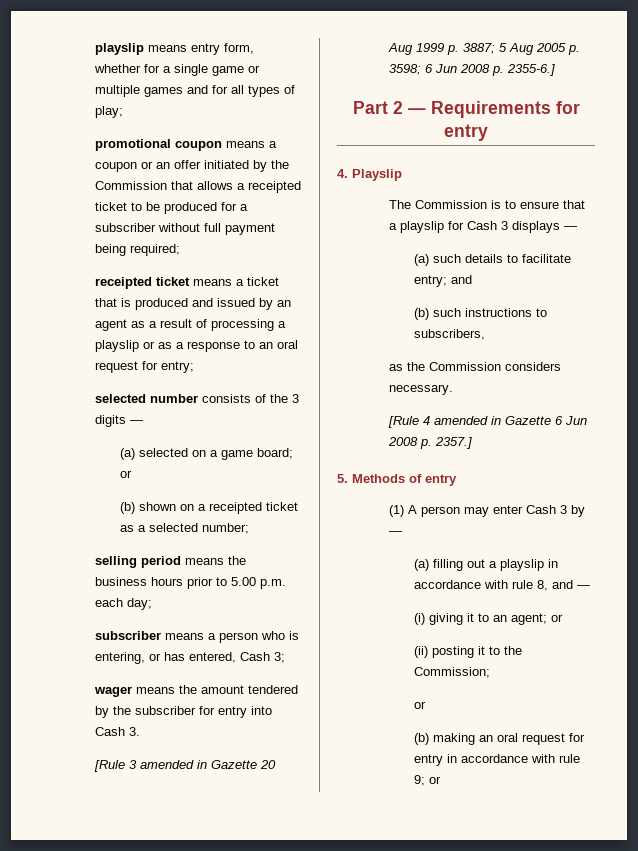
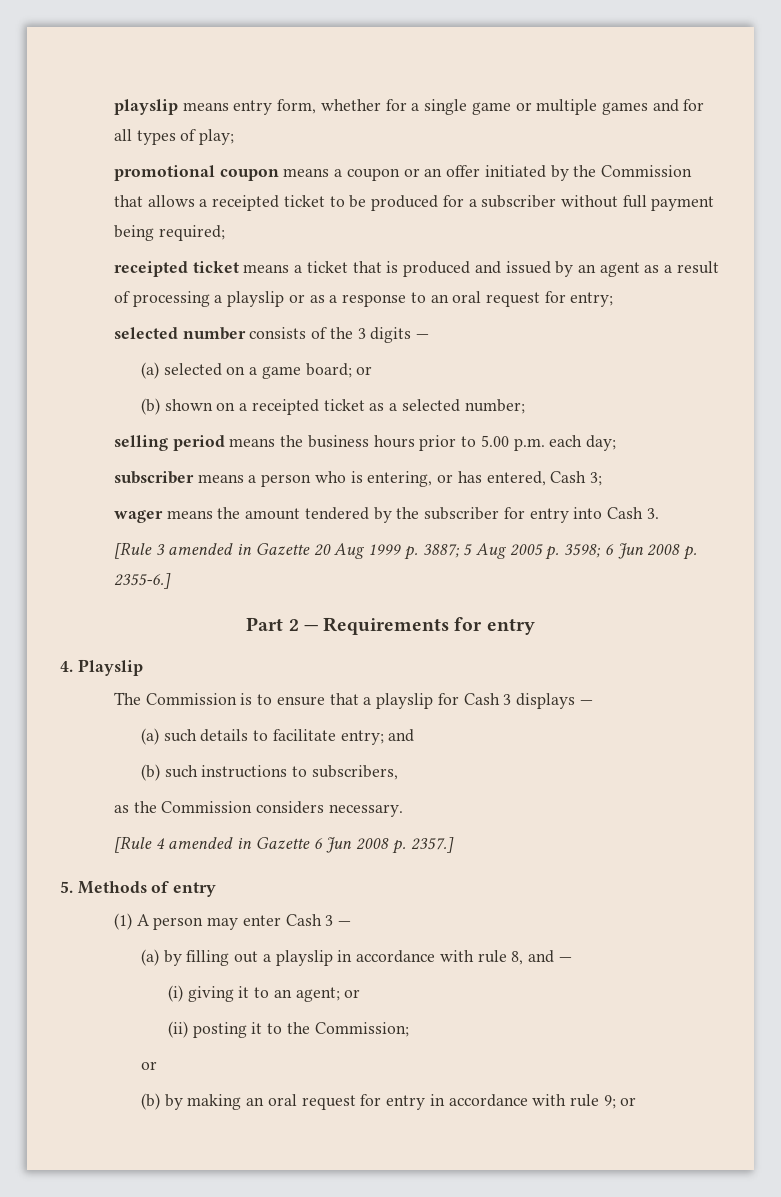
[570,505,585,517] [388,531,402,535] [414,559,430,571] by — // (a) -> [338,921,352,926] [140,949,182,966] — // (a) by
(430, 739) none -> [164,1094,183,1110] by

